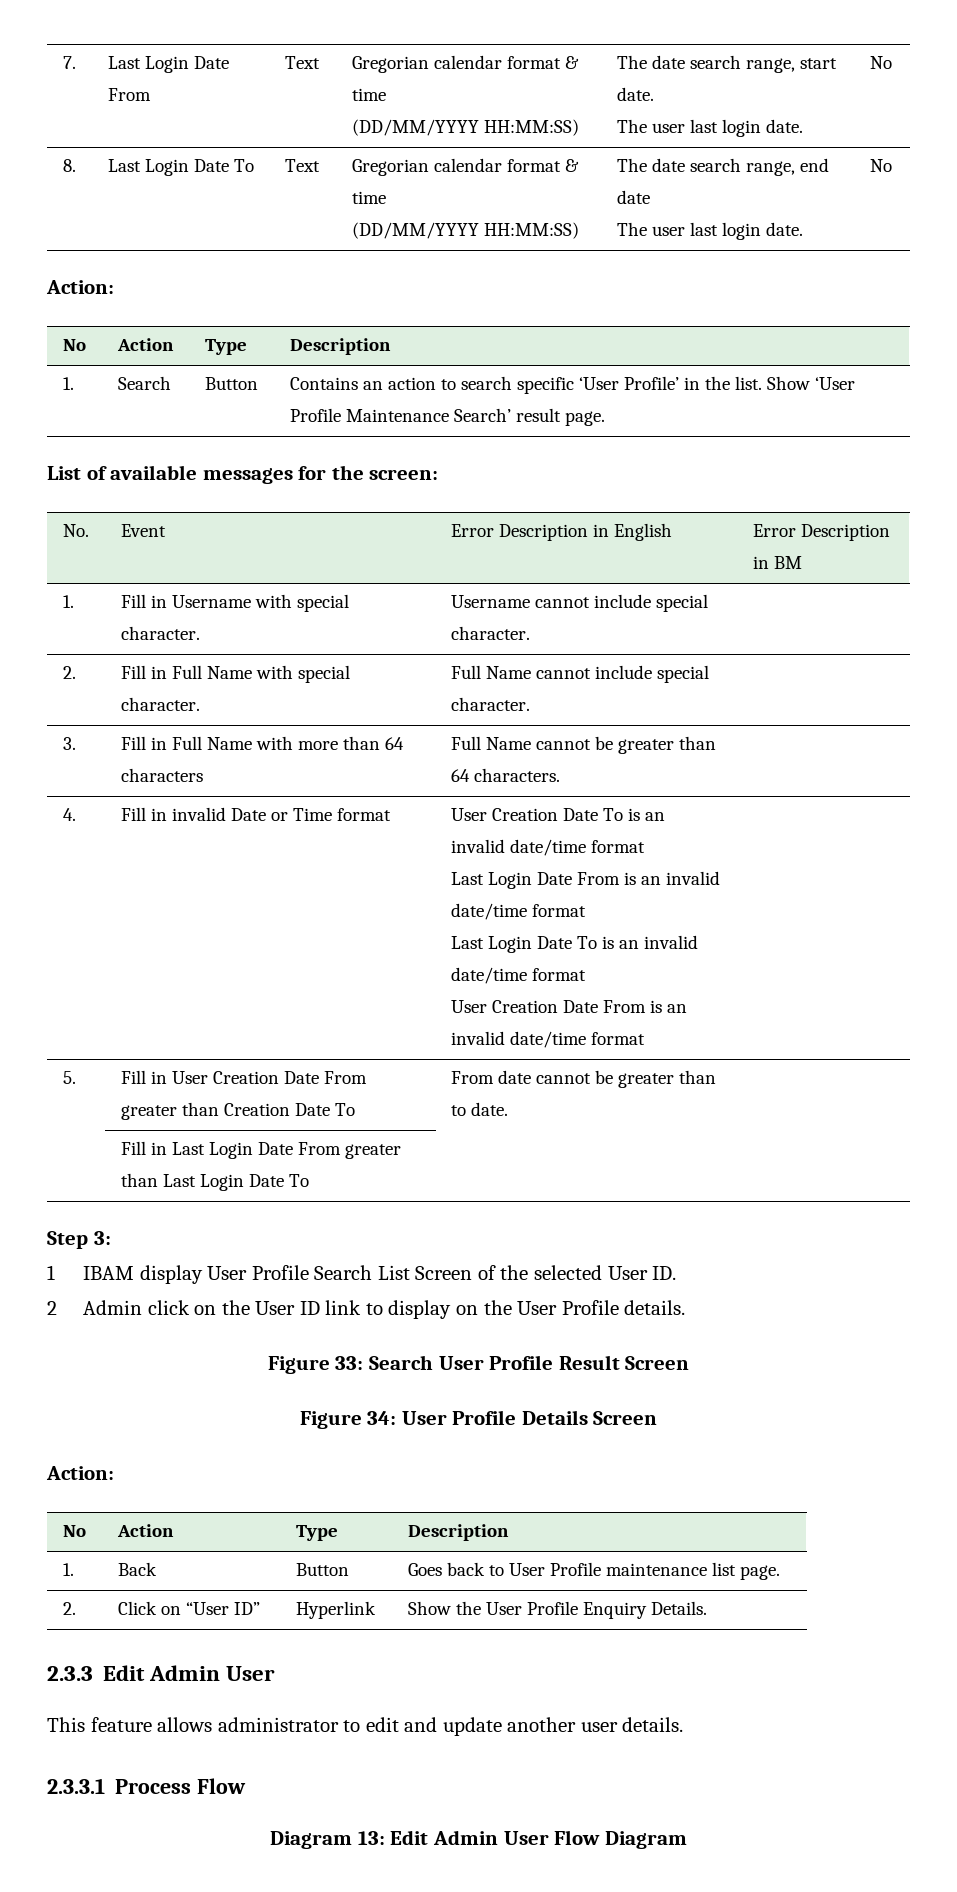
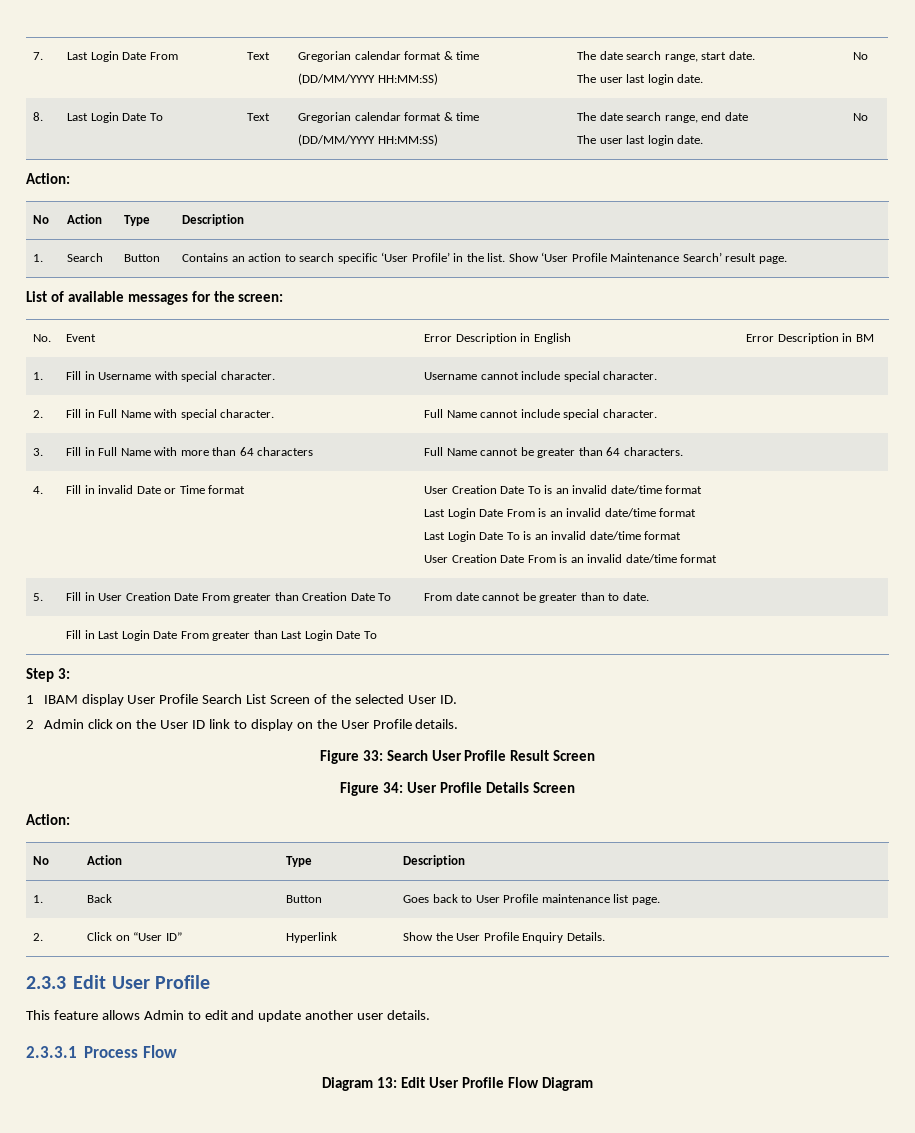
[149,1665,276,1681] Admin User -> [111,975,210,989] User Profile
[217,1717,339,1732] administrator -> [143,1010,184,1020] Admin
[433,1830,549,1845] Admin User -> [429,1077,504,1088] User Profile

